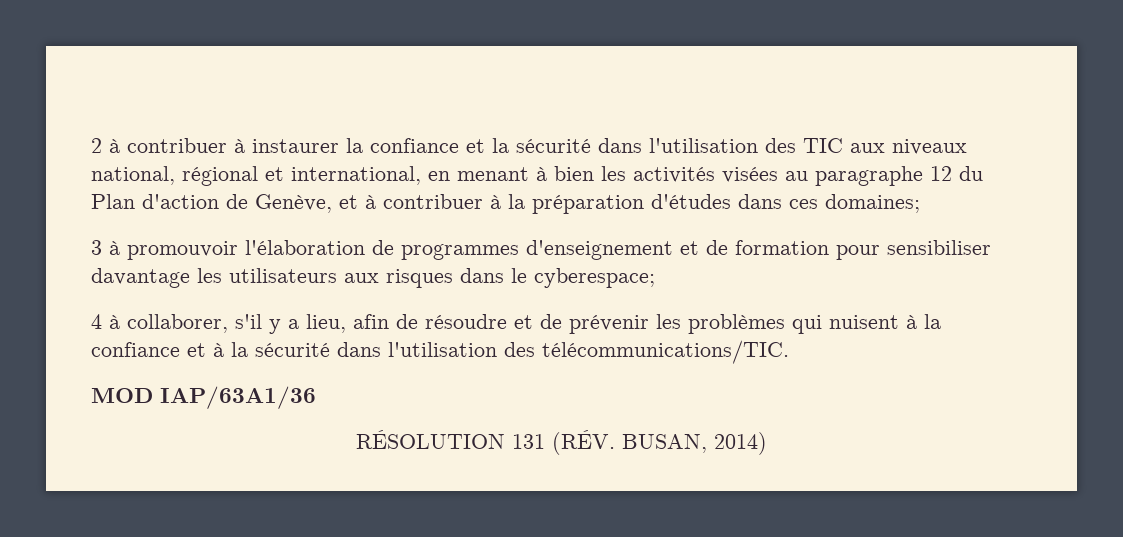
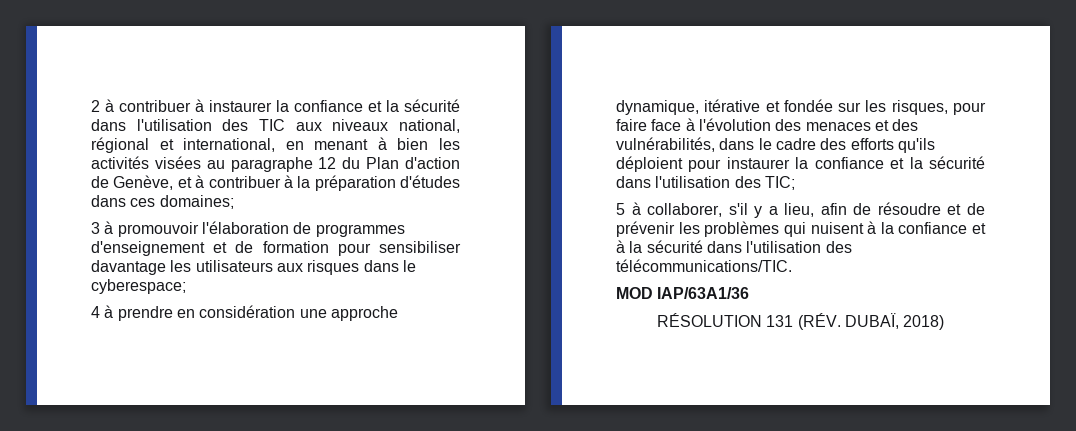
(120, 322) none -> [117,305,398,321] [616,99,986,115] [616,118,919,131] [616,137,935,153] [616,156,985,172] [616,176,795,190] [616,202,641,215] prendre en considération une approche dynamique, itérative et fondée sur les risques, pour faire face à l'évolution des menaces et des vulnérabilités, dans le cadre des efforts qu'ils déploient pour instaurer la confiance et la sécurité dans l'utilisation des TIC; // 5 à
[622,432,767,455] BUSAN, 2014) -> [844,313,945,330] DUBAÏ, 2018)

